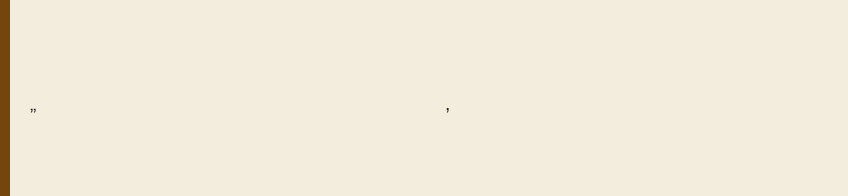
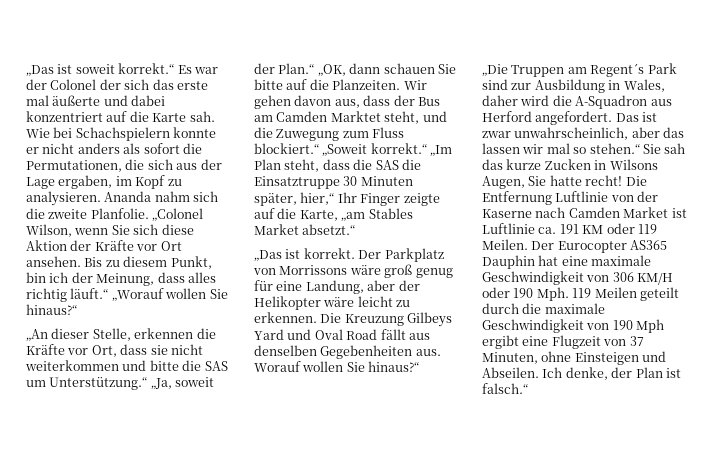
[30,108,36,113] [445,108,450,113] „ // , -> [26,63,218,76] [26,79,208,90] [26,95,166,106] [26,111,215,122] [26,127,217,141] [26,143,202,154] [26,159,222,172] [26,175,182,189] [26,191,219,206] [26,208,204,221] [26,224,194,237] [26,240,182,251] [26,256,212,269] [26,272,216,286] [26,288,228,302] [26,304,77,315] [26,328,216,341] [26,344,203,357] [25,360,228,371] [26,377,215,390] [254,63,456,76] [254,79,427,90] [254,95,440,109] [254,111,447,124] [254,127,405,141] [254,143,453,156] [254,159,421,172] [254,176,413,189] [254,192,440,206] [254,208,413,221] [254,224,356,235] [254,248,444,262] [253,264,453,278] [254,280,420,294] [254,296,411,310] [254,312,453,327] [254,329,430,340] [254,345,441,359] [254,361,420,372] [482,63,677,77] [482,79,665,93] [482,95,672,109] [482,111,658,125] [482,127,685,140] [482,143,686,154] [482,159,658,170] [482,175,647,189] [482,191,659,205] [482,207,687,218] [482,223,657,234] [482,239,668,253] [482,255,652,269] [482,271,674,285] [482,287,679,301] [482,303,605,314] [482,319,665,333] [482,335,644,349] [482,351,667,365] [482,367,681,380] [482,383,528,394] „Das ist soweit korrekt.“ Es war der Colonel der sich das erste mal äußerte und dabei konzentriert auf die Karte sah. Wie bei Schachspielern konnte er nicht anders als sofort die Permutationen, die sich aus der Lage ergaben, im Kopf zu analysieren. Ananda nahm sich die zweite Planfolie. „Colonel Wilson, wenn Sie sich diese Aktion der Kräfte vor Ort ansehen. Bis zu diesem Punkt, bin ich der Meinung, dass alles richtig läuft.“ „Worauf wollen Sie hinaus?“ // „An dieser Stelle, erkennen die Kräfte vor Ort, dass sie nicht weiterkommen und bitte die SAS um Unterstützung.“ „Ja, soweit der Plan.“ „OK, dann schauen Sie bitte auf die Planzeiten. Wir gehen davon aus, dass der Bus am Camden Marktet steht, und die Zuwegung zum Fluss blockiert.“ „Soweit korrekt.“ „Im Plan steht, dass die SAS die Einsatztruppe 30 Minuten später, hier,“ Ihr Finger zeigte auf die Karte, „am Stables Market absetzt.“ // „Das ist korrekt. Der Parkplatz von Morrissons wäre groß genug für eine Landung, aber der Helikopter wäre leicht zu erkennen. Die Kreuzung Gilbeys Yard und Oval Road fällt aus denselben Gegebenheiten aus. Worauf wollen Sie hinaus?“ // „Die Truppen am Regent´s Park sind zur Ausbildung in Wales, daher wird die A-Squadron aus Herford angefordert. Das ist zwar unwahrscheinlich, aber das lassen wir mal so stehen.“ Sie sah das kurze Zucken in Wilsons Augen, Sie hatte recht! Die Entfernung Luftlinie von der Kaserne nach Camden Market ist Luftlinie ca. 191 KM oder 119 Meilen. Der Eurocopter AS365 Dauphin hat eine maximale Geschwindigkeit von 306 KM/H oder 190 Mph. 119 Meilen geteilt durch die maximale Geschwindigkeit von 190 Mph ergibt eine Flugzeit von 37 Minuten, ohne Einsteigen und Abseilen. Ich denke, der Plan ist falsch.“

